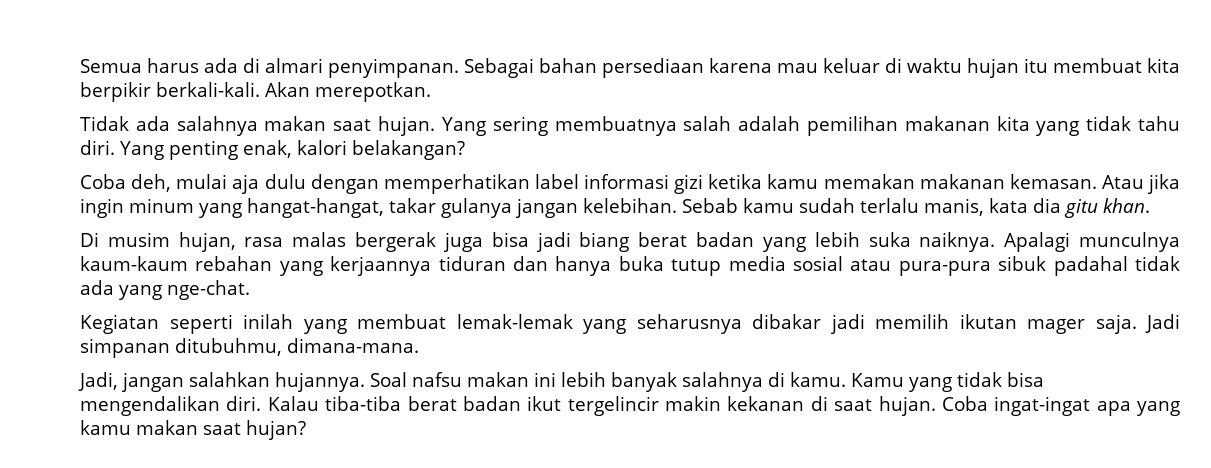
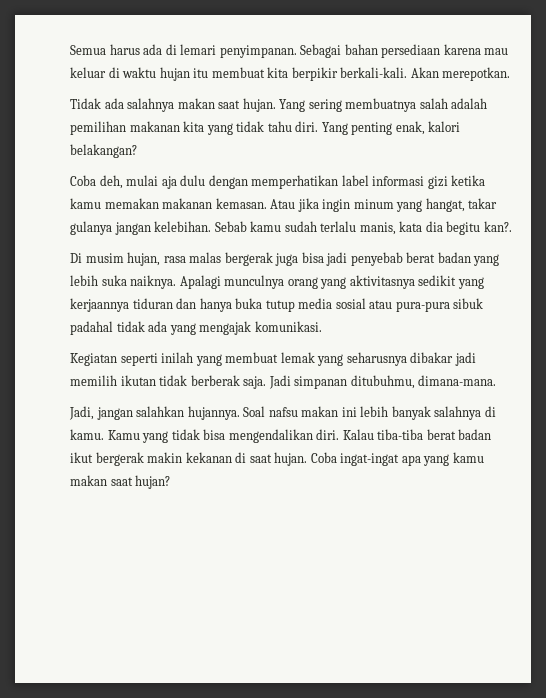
[265,58,323,73] almari -> [180,44,217,55] lemari
[247,198,384,218] hangat-hangat, -> [425,198,465,212] hangat,
[1064,198,1150,218] gitu khan. -> [446,221,512,235] begitu kan?.
[579,232,630,252] biang -> [350,252,403,266] penyebab
[80,256,273,271] kaum-kaum rebahan -> [287,275,457,289] orang yang aktivitasnya sedikit
[167,280,250,300] nge-chat. -> [199,321,322,335] mengajak komunikasi.
[456,314,573,329] lemak-lemak -> [280,352,315,363] lemak
[1027,319,1085,334] mager -> [159,375,240,386] tidak berberak
[567,396,659,416] tergelincir -> [95,452,144,466] bergerak

